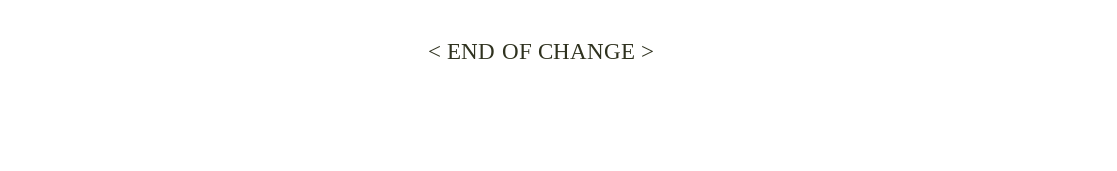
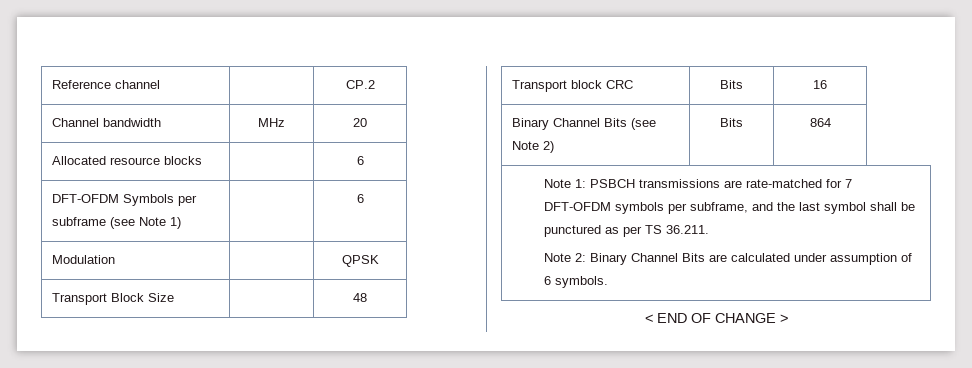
(428, 52) none -> [52,80,161,89] [345,80,375,89] [52,118,162,127] [258,118,285,127] [353,118,367,127] [52,156,203,165] [356,156,364,165] [52,194,198,206] [52,217,182,229] [356,194,364,203] [52,255,116,264] [341,255,379,267] [52,293,175,305] [353,293,367,302] [512,80,634,92] [720,80,743,89] [813,80,827,89] [512,118,657,130] [512,141,555,153] [720,118,743,127] [809,118,831,127] [543,179,852,188] [543,202,915,214] [543,225,709,237] [543,253,912,265] [543,276,608,288] Reference channel | | CP.2 // Channel bandwidth | MHz | 20 // Allocated resource blocks | | 6 // DFT-OFDM Symbols per subframe (see Note 1) | | 6 // Modulation | | QPSK // Transport Block Size | | 48 // Transport block CRC | Bits | 16 // Binary Channel Bits (see Note 2) | Bits | 864 // Note 1: PSBCH transmissions are rate-matched for 7 DFT-OFDM symbols per subframe, and the last symbol shall be punctured as per TS 36.211. // Note 2: Binary Channel Bits are calculated under assumption of 6 symbols. //

